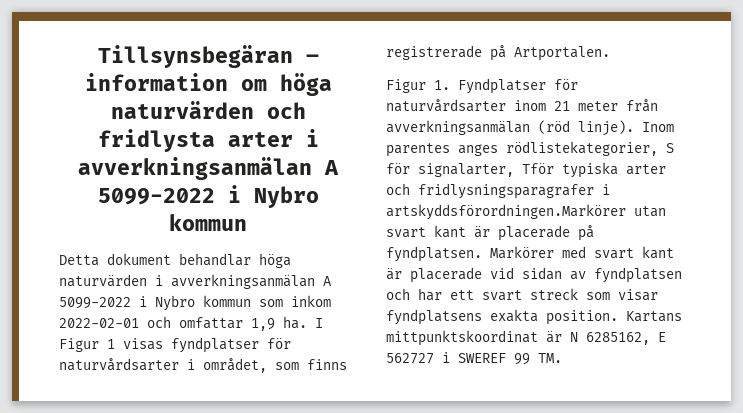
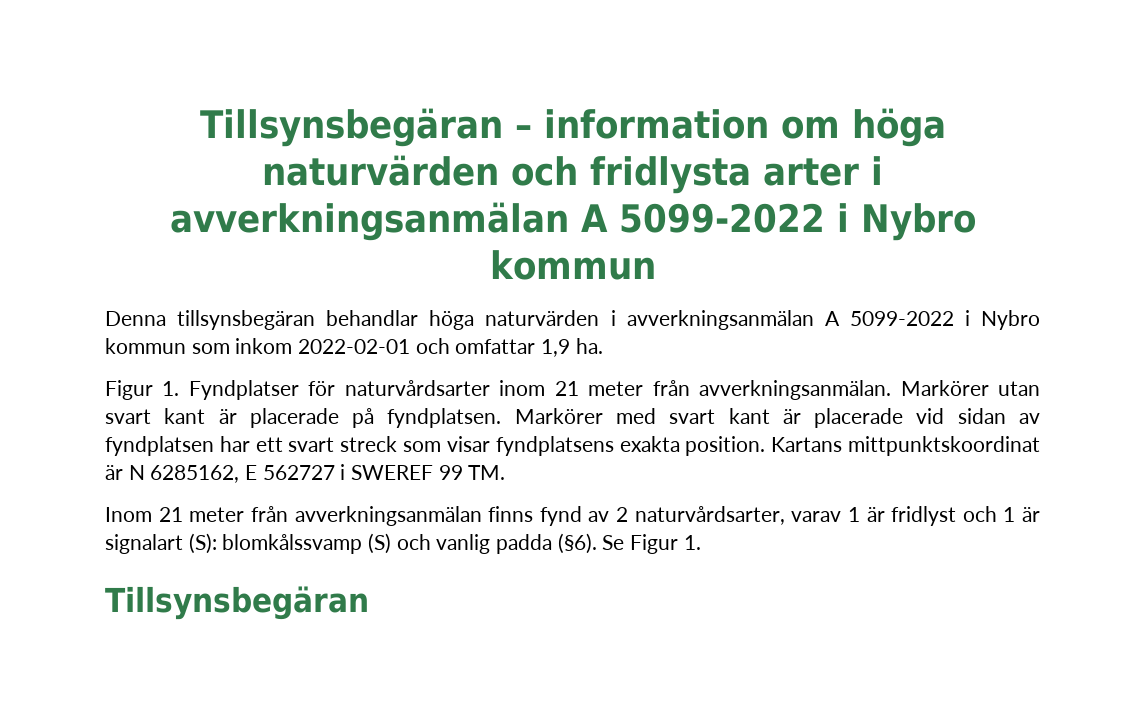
[59,253,171,266] Detta dokument -> [105,310,316,330] Denna tillsynsbegäran
[315,318,323,328] [59,337,291,353] [59,358,347,373] [386,45,610,61] I Figur 1 visas fyndplatser för naturvårdsarter i området, som finns registrerade på Artportalen. -> (603, 346) none
[386,120,674,136] [386,141,674,157] [386,162,666,178] [386,183,610,199] [386,204,626,220] avverkningsanmälan (röd linje). Inom parentes anges rödlistekategorier, S för signalarter, Tför typiska arter och fridlysningsparagrafer i artskyddsförordningen.Markörer -> [699,380,989,400] avverkningsanmälan. Markörer
[386,288,410,300] och -> (214, 446) none
(562, 358) none -> [105,506,1040,526] [105,533,701,554] [105,586,369,620] // Inom 21 meter från avverkningsanmälan finns fynd av 2 naturvårdsarter, varav 1 är fridlyst och 1 är signalart (S): blomkålssvamp (S) och vanlig padda (§6). Se Figur 1. // Tillsynsbegäran

